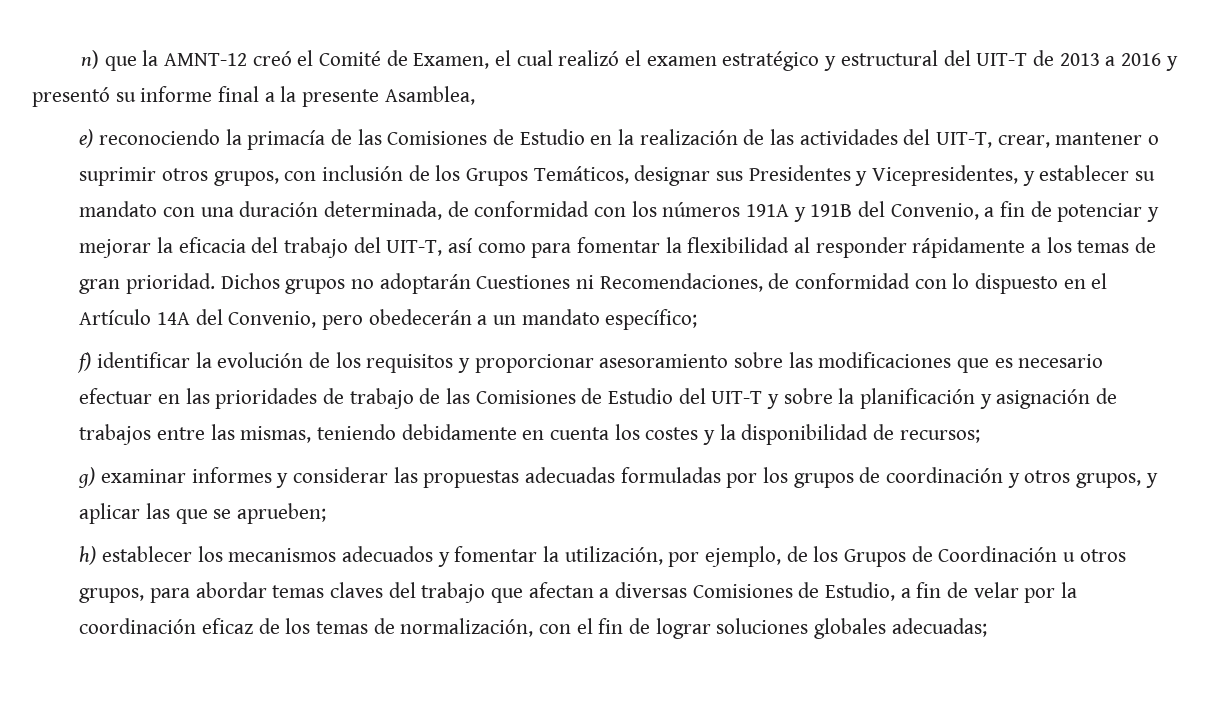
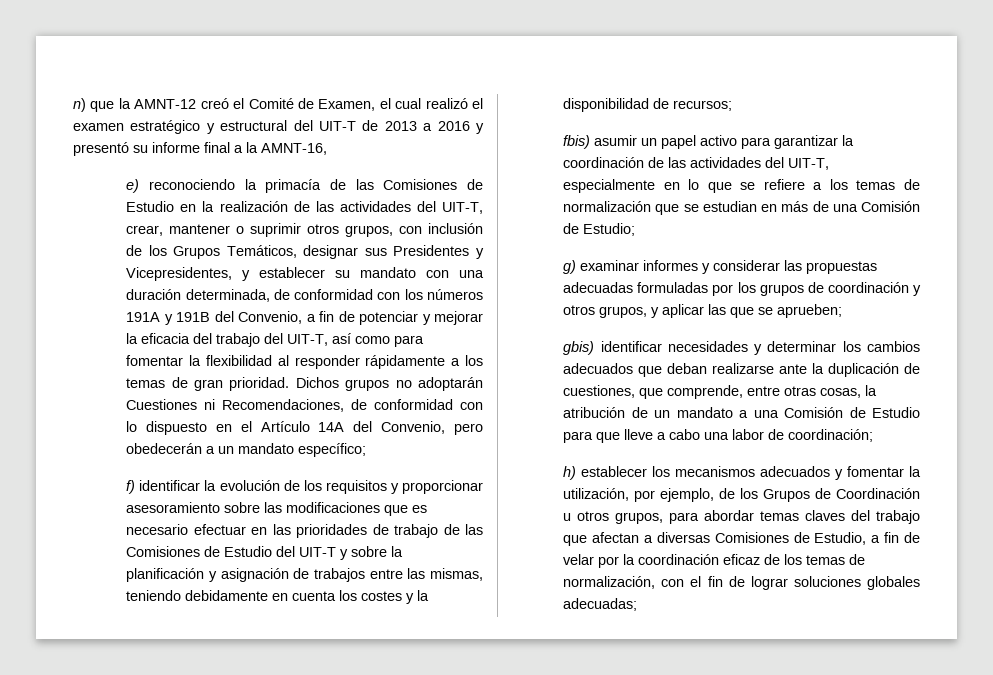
[302,86,475,107] presente Asamblea, -> [261,143,327,155] AMNT-16,
(980, 436) none -> [563,135,855,149] [563,157,830,170] [563,179,920,193] [563,201,921,215] [563,223,636,236] // fbis) asumir un papel activo para garantizar la coordinación de las actividades del UIT-T, especialmente en lo que se refiere a los temas de normalización que se estudian en más de una Comisión de Estudio;
(327, 513) none -> [563,341,920,355] [563,363,920,377] [563,385,878,399] [563,407,921,418] [563,429,874,443] // gbis) identificar necesidades y determinar los cambios adecuados que deban realizarse ante la duplicación de cuestiones, que comprende, entre otras cosas, la atribución de un mandato a una Comisión de Estudio para que lleve a cabo una labor de coordinación;

